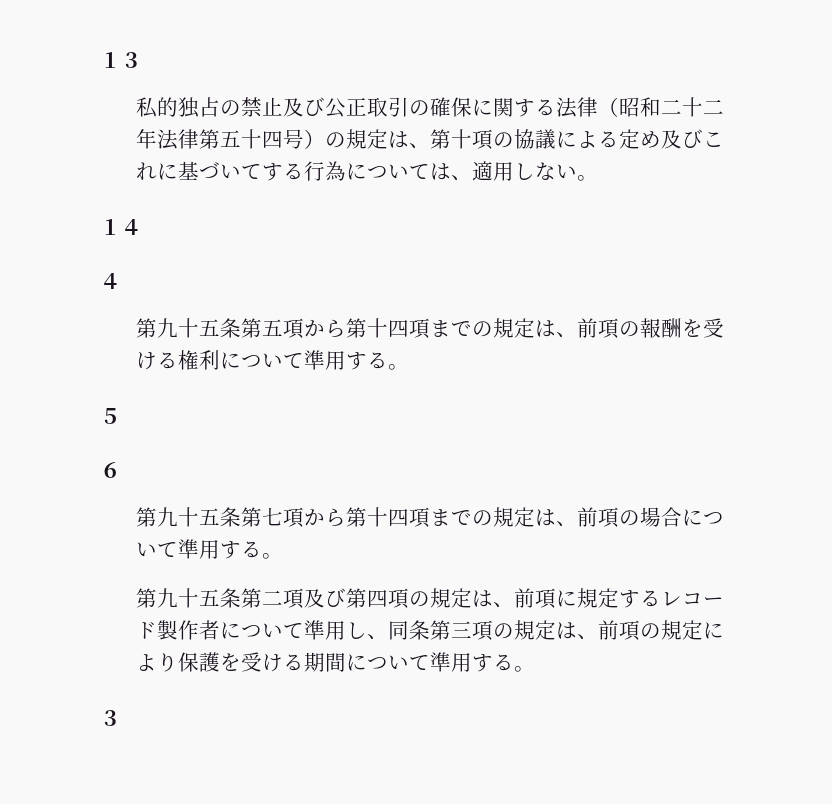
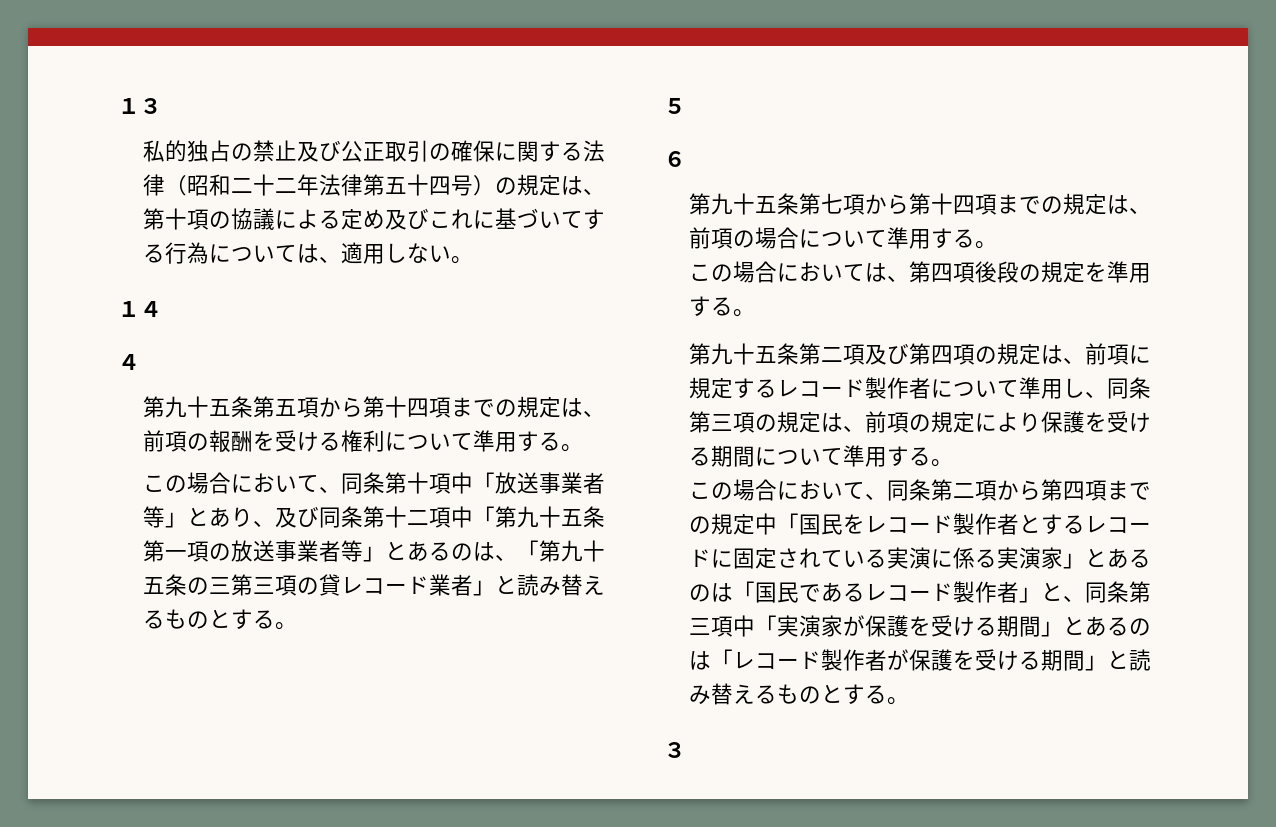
(410, 367) none -> [143,472,606,494] [143,506,606,528] [143,540,606,562] [143,574,606,596] [143,609,298,630] // この場合において、同条第十項中「放送事業者等」とあり、及び同条第十二項中「第九十五条第一項の放送事業者等」とあるのは、「第九十五条の三第三項の貸レコード業者」と読み替えるものとする。
(284, 556) none -> [689,261,1152,283] [689,296,756,317] // この場合においては、第四項後段の規定を準用する。
(536, 669) none -> [689,479,1152,501] [689,513,1152,535] [689,547,1152,569] [689,581,1152,603] [689,615,1152,637] [689,649,1152,671] [689,683,910,705] // この場合において、同条第二項から第四項までの規定中「国民をレコード製作者とするレコードに固定されている実演に係る実演家」とあるのは「国民であるレコード製作者」と、同条第三項中「実演家が保護を受ける期間」とあるのは「レコード製作者が保護を受ける期間」と読み替えるものとする。

